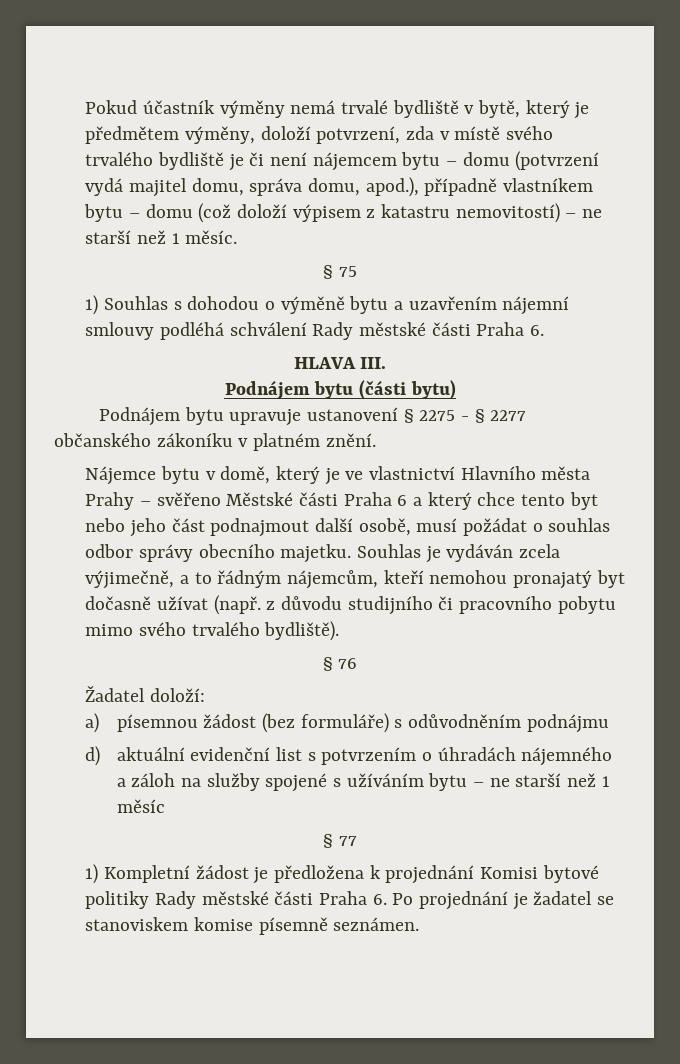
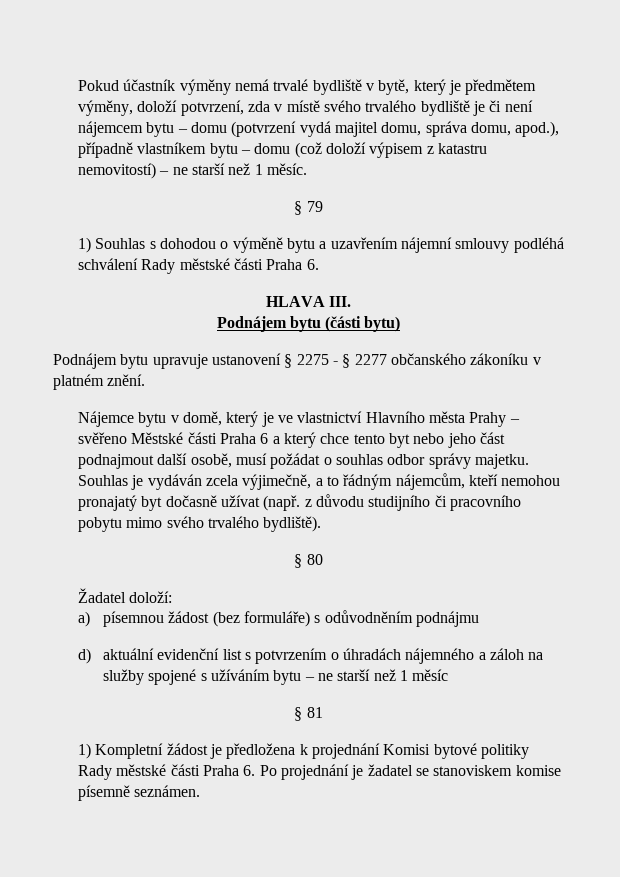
[338,266,357,277] 75 -> [306,201,323,212] 79
[198,544,275,558] obecního -> (471, 461) none
[338,658,358,669] 76 -> [306,554,323,565] 80
[338,836,357,846] 77 -> [306,707,323,718] 81

